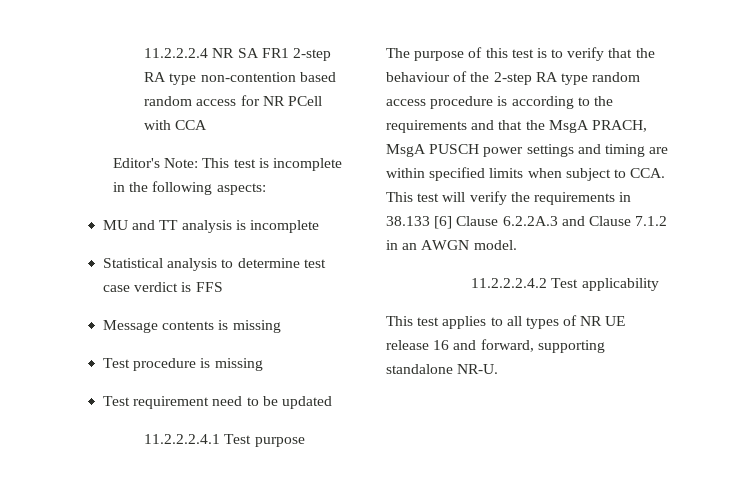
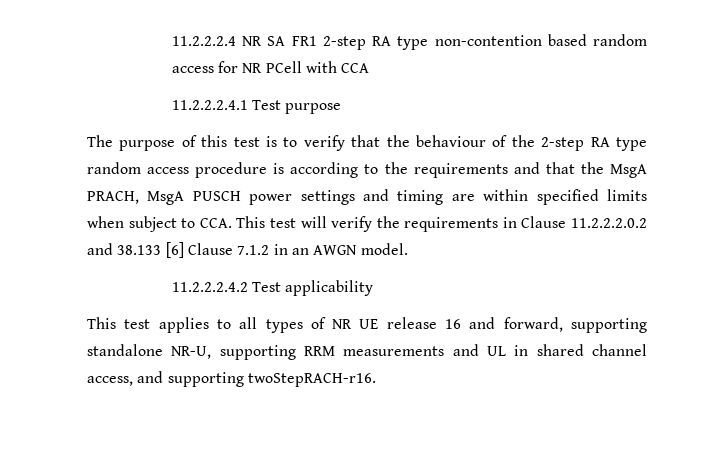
[113,158,343,171] [113,181,266,195] [103,220,320,233] [103,258,326,271] [103,282,223,292] [103,320,281,333] [103,358,263,371] [103,396,333,409] // Editor's Note: This test is incomplete in the following aspects: // MU and TT analysis is incomplete // Statistical analysis to determine test case verdict is FFS // Message contents is missing // Test procedure is missing // Test requirement need to be updated -> (370, 68) none
[386,216,585,229] 38.133 [6] Clause 6.2.2A.3 and -> [521,216,647,228] [87,242,184,258] Clause 11.2.2.2.0.2 and 38.133 [6]
[457,364,499,374] NR-U. -> [171,344,647,360] [87,371,376,387] NR-U, supporting RRM measurements and UL in shared channel access, and supporting twoStepRACH-r16.

